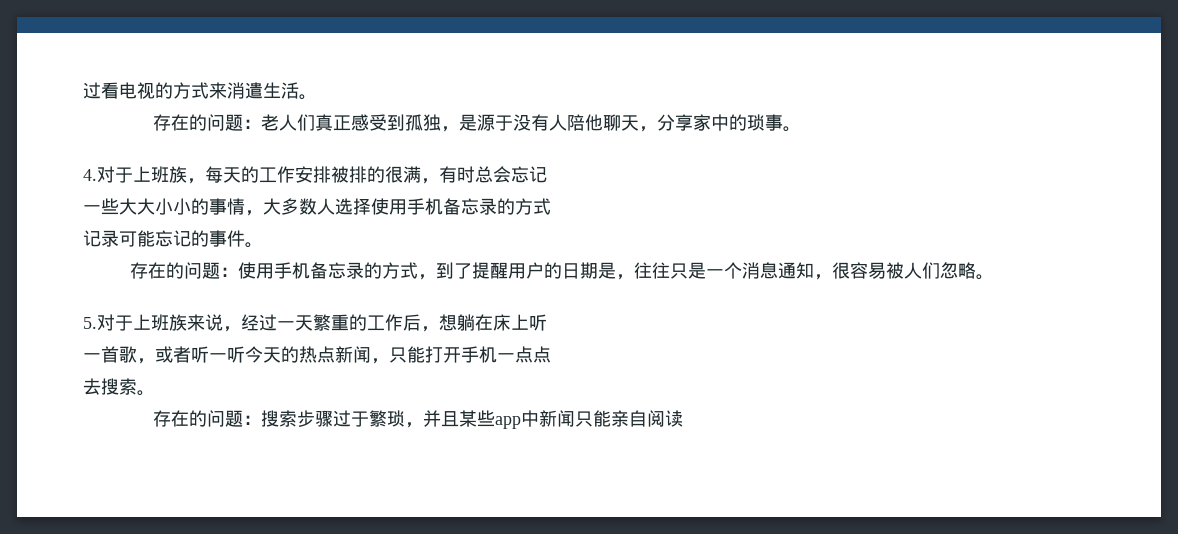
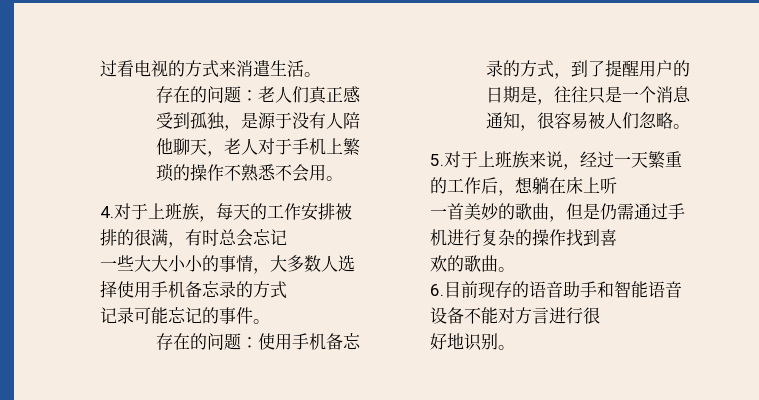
[657,114,784,131] 分享家中的琐事 -> [223,138,360,156] [155,163,326,182] 老人对于手机上繁琐的操作不熟悉不会用
[118,346,551,364] [82,378,155,396] [153,410,684,429] 歌，或者听一听今天的热点新闻，只能打开手机一点点 // 去搜索。 // 存在的问题：搜索步骤过于繁琐，并且某些app中新闻只能亲自阅读 -> [464,203,686,222] [430,229,618,247] [430,255,516,272] [430,281,683,298] [430,307,601,324] [430,333,516,351] 美妙的歌曲，但是仍需通过手机进行复杂的操作找到喜 // 欢的歌曲。 // 6.目前现存的语音助手和智能语音设备不能对方言进行很 // 好地识别。

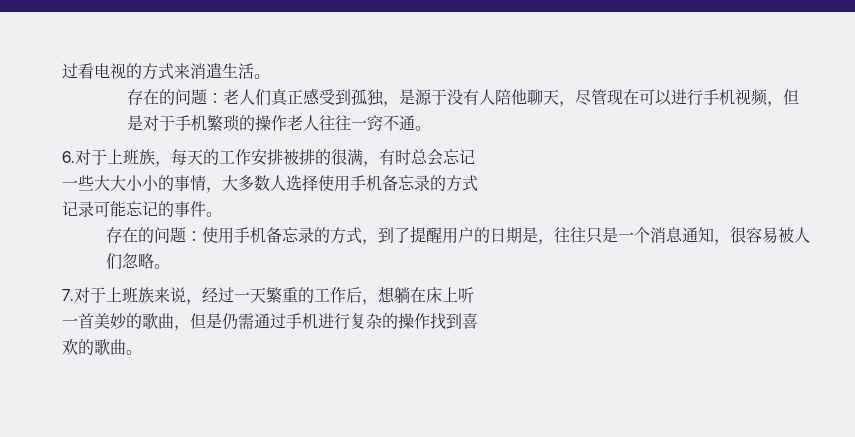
[223,138,258,155] 老人 -> [575,89,800,107] [127,115,144,131] 尽管现在可以进行手机视频，但是
[325,138,343,154] 上 -> (208, 123) none
[223,164,343,182] [100,206,115,218] 不熟悉不会用。 // 4. -> [287,115,432,131] [61,151,75,163] 老人往往一窍不通。 // 6.
[430,154,445,166] 5. -> [61,289,74,301] 7.
[430,281,683,298] [430,307,601,324] [430,333,516,351] // 6.目前现存的语音助手和智能语音设备不能对方言进行很 // 好地识别。 -> (142, 352) none

